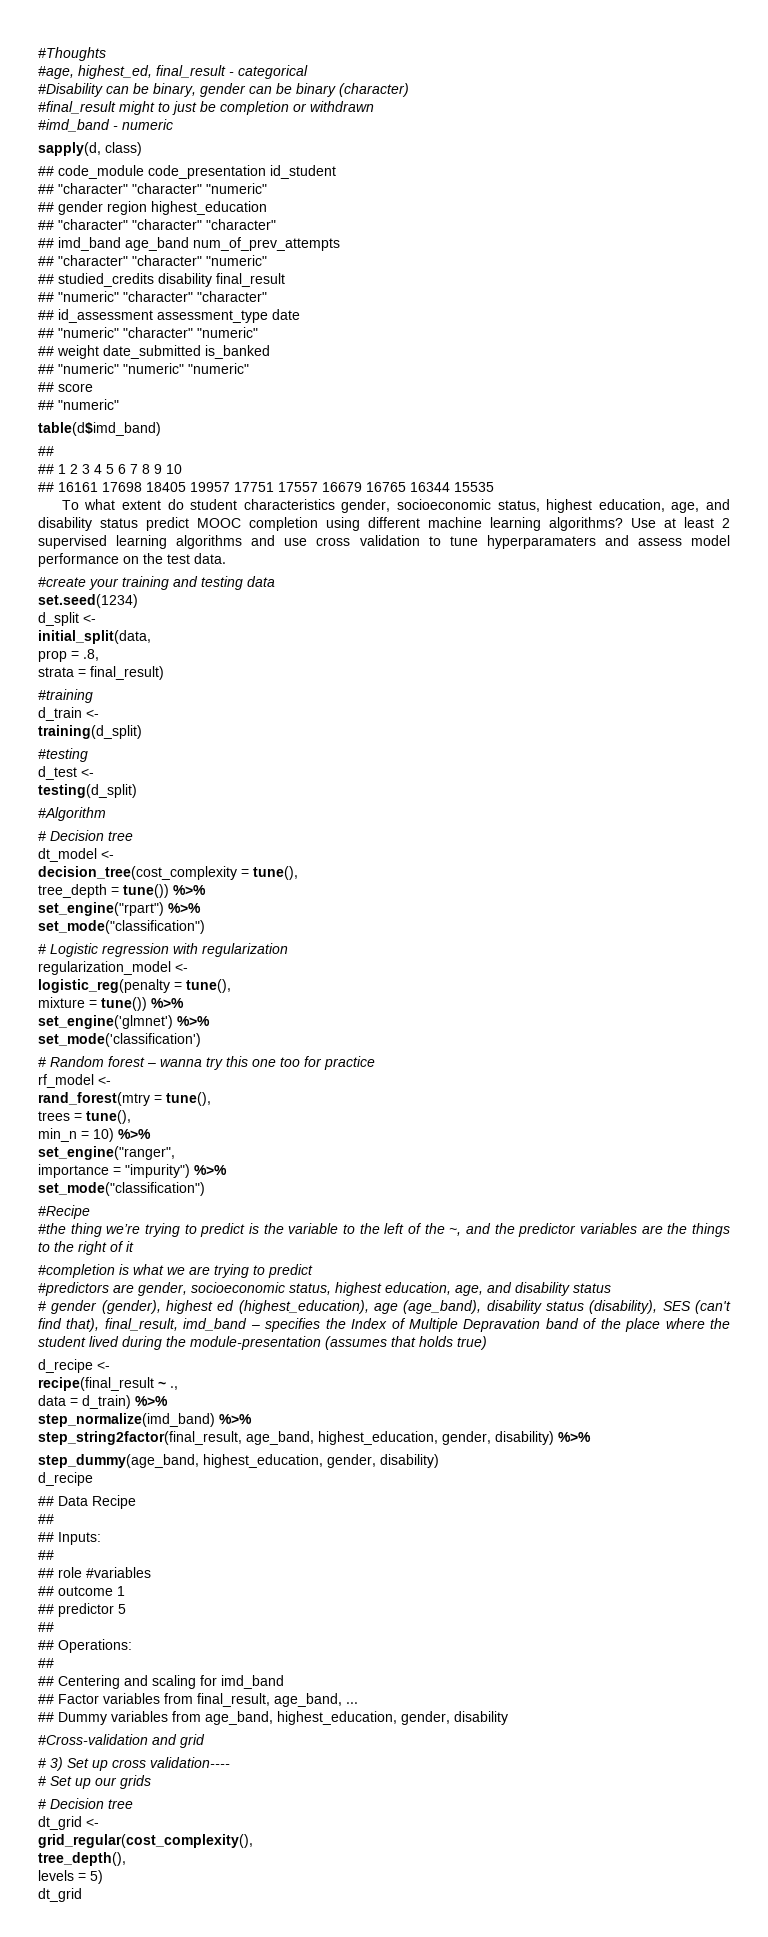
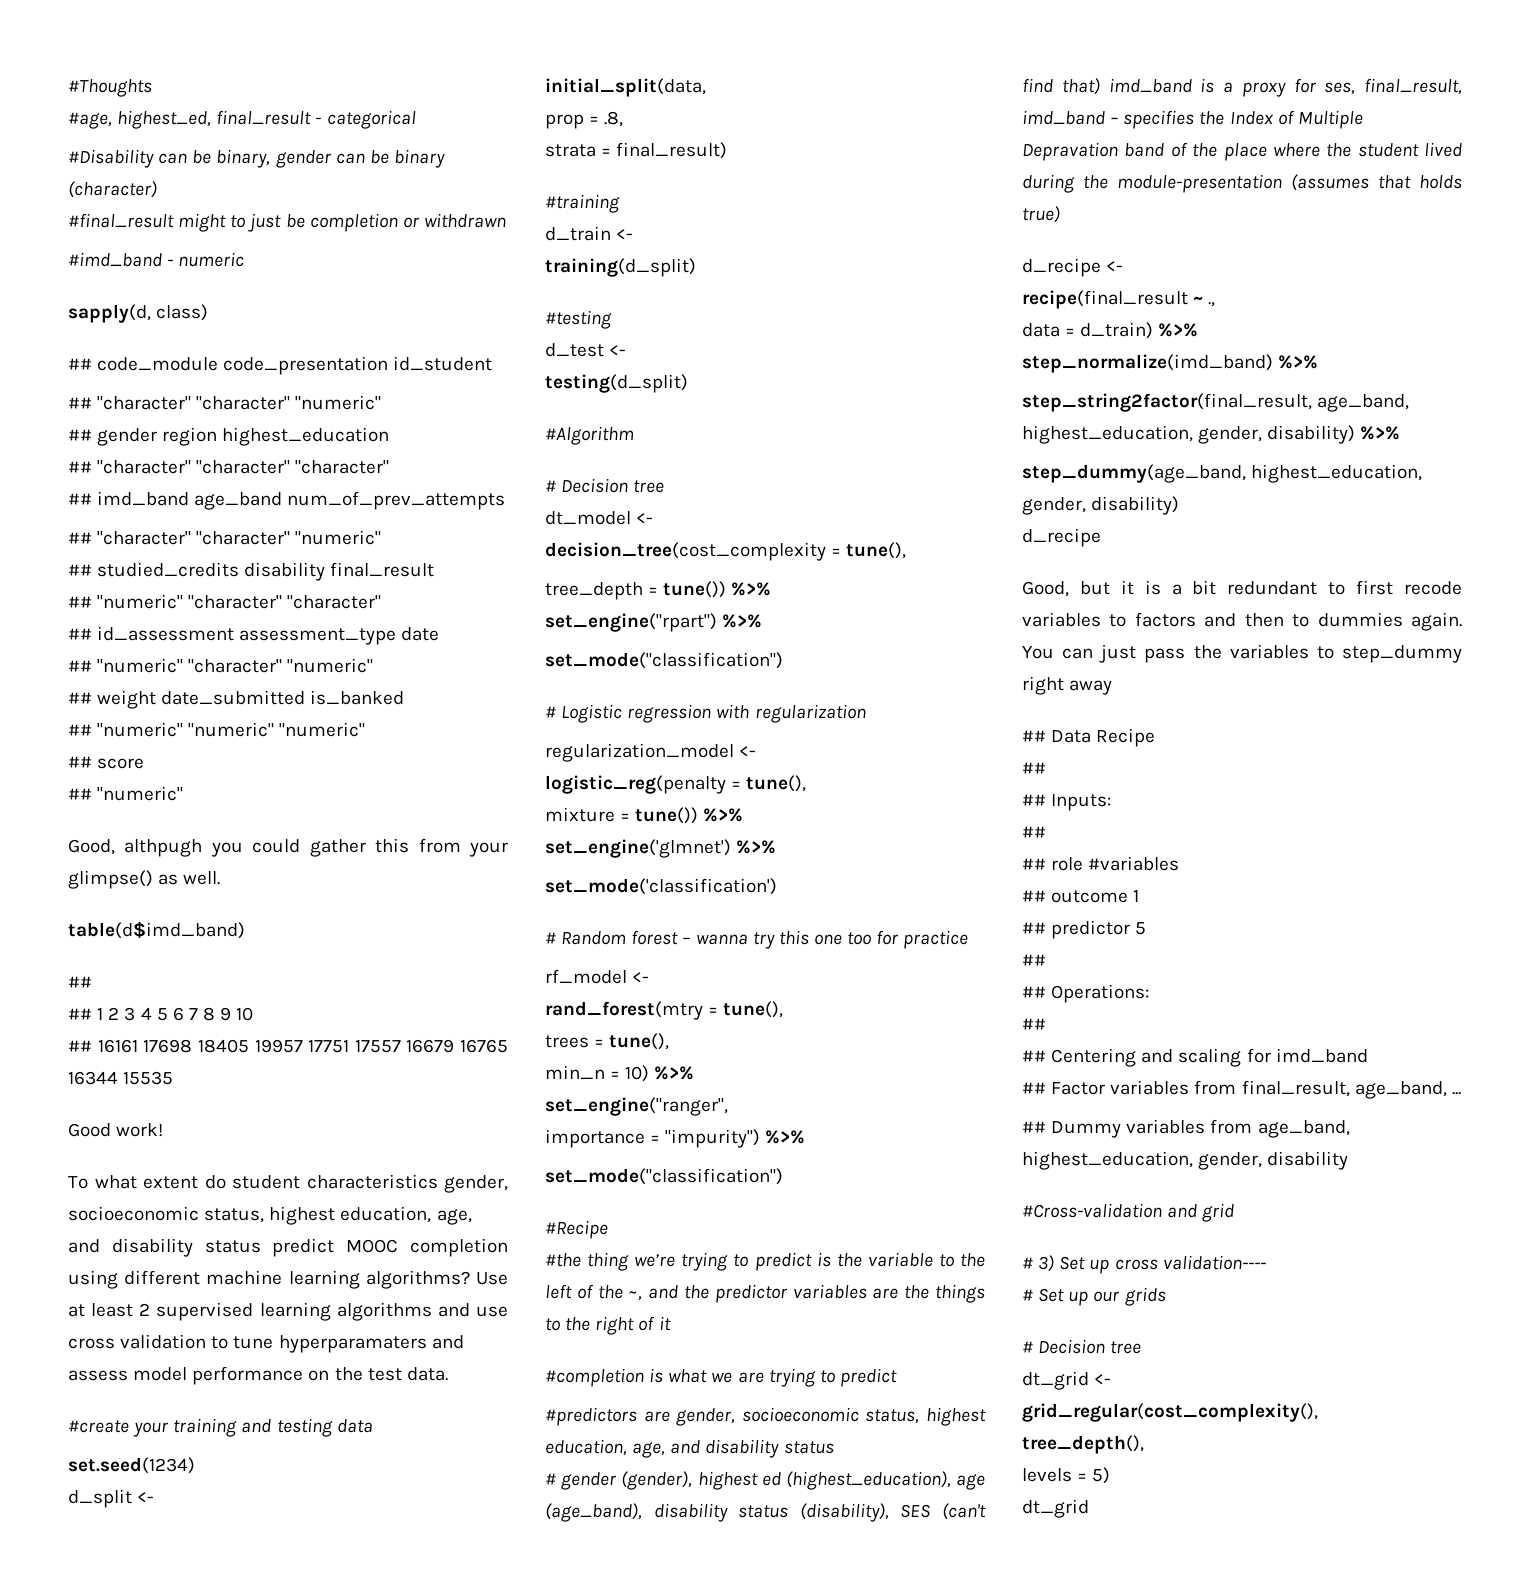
(119, 404) none -> [68,838,508,857] [68,870,221,889] // Good, althpugh you could gather this from your glimpse() as well.
(494, 487) none -> [68,1123,164,1137] // Good work!
[66,1318,100,1332] that), -> [1061,78,1356,97] that) imd_band is a proxy for ses,
(93, 1479) none -> [1022,580,1462,597] [1022,612,1462,631] [1022,644,1462,663] [1022,676,1113,695] // Good, but it is a bit redundant to first recode variables to factors and then to dummies again. You can just pass the variables to step_dummy right away

